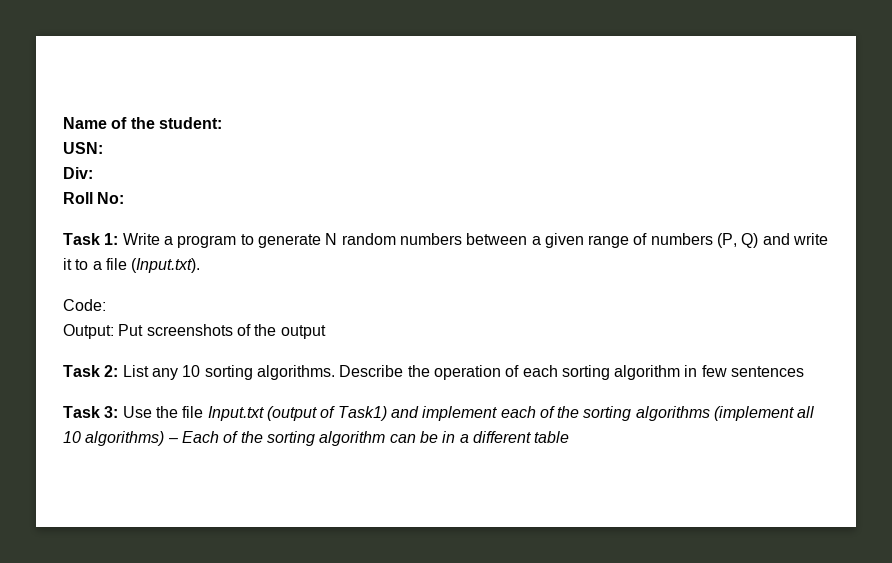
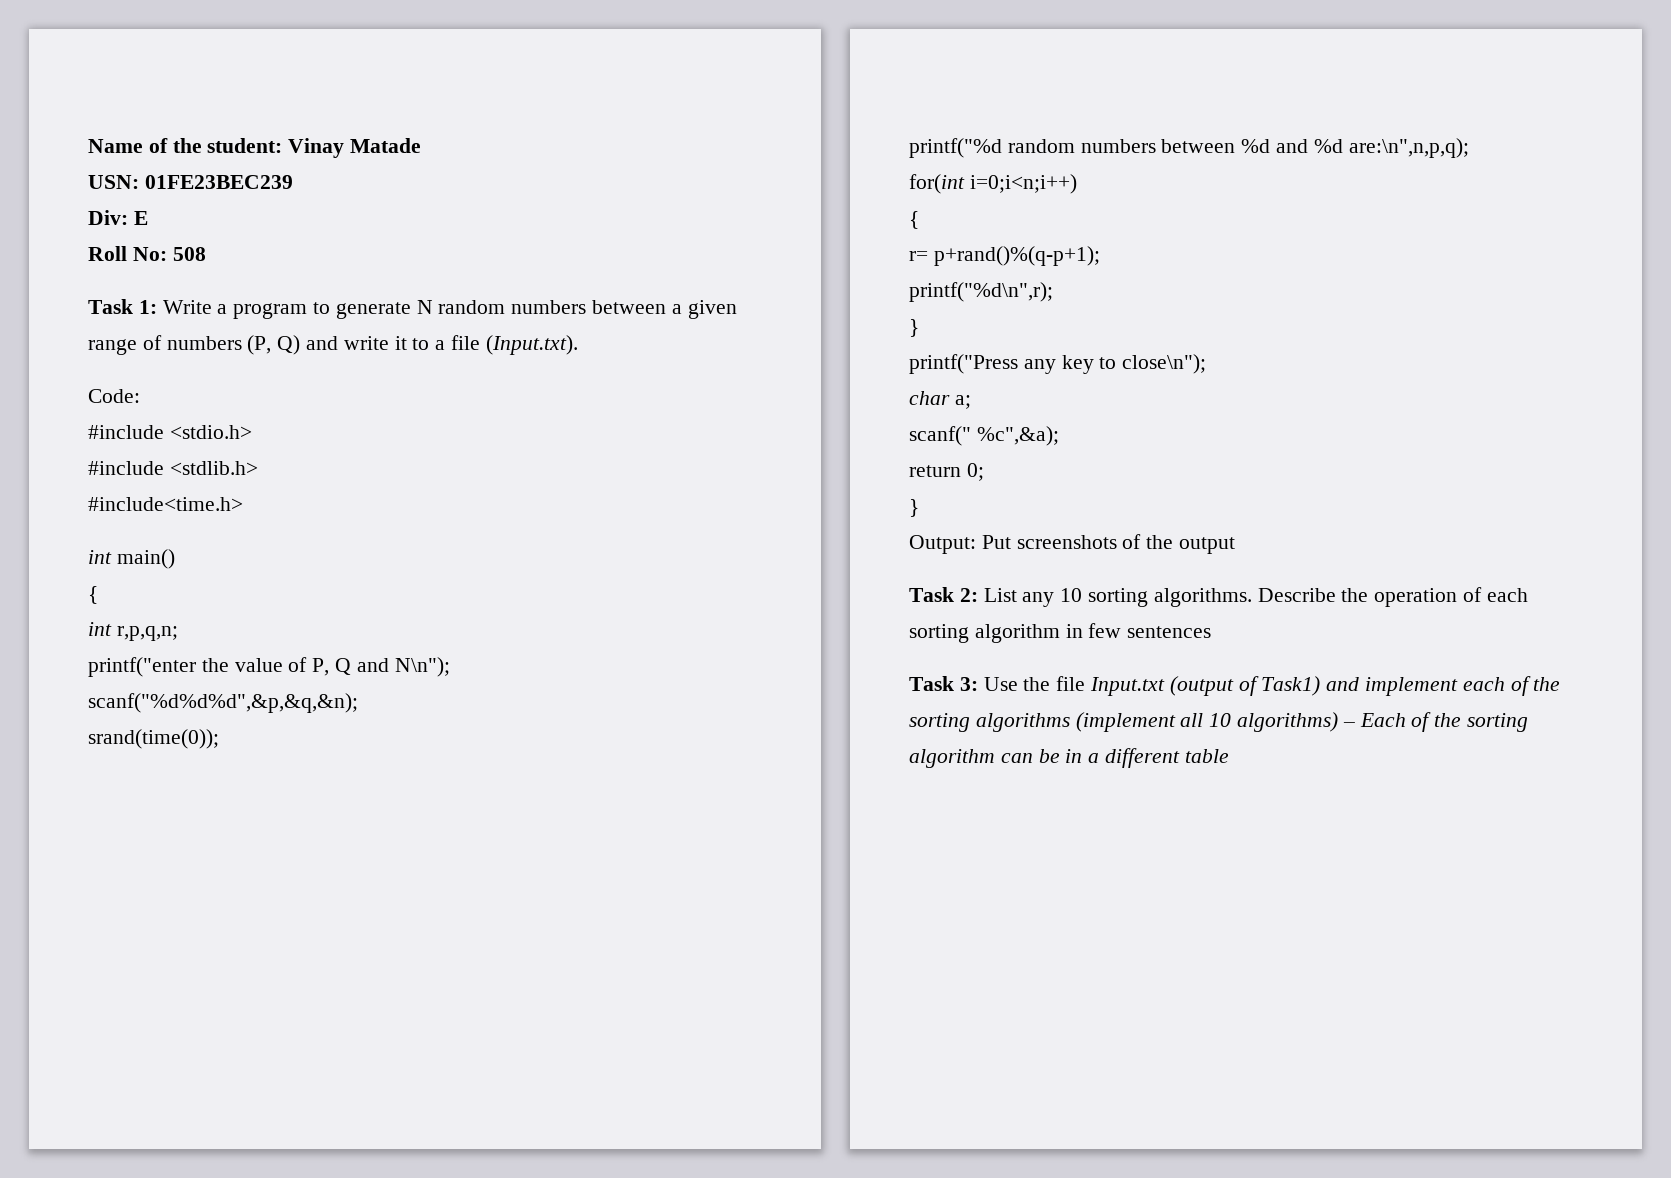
(222, 123) none -> [288,138,422,158] Vinay Matade
(103, 148) none -> [144,175,293,189] 01FE23BEC239
(93, 173) none -> [133,211,148,225] E
(125, 198) none -> [172,247,206,261] 508
(106, 305) none -> [88,425,252,439] [88,461,258,475] [88,497,243,511] [88,549,175,569] [88,586,98,604] [88,622,178,641] [88,657,450,677] [88,693,358,713] [88,729,219,749] [909,138,1469,158] [909,174,1077,194] [909,211,919,229] [909,246,1100,266] [909,282,1053,302] [909,319,919,337] [909,354,1207,374] [909,391,971,409] [909,426,1059,446] [909,463,984,481] [909,499,919,517] // #include <stdio.h> // #include <stdlib.h> // #include<time.h> // int main() // { // int r,p,q,n; // printf("enter the value of P, Q and N\n"); // scanf("%d%d%d",&p,&q,&n); // srand(time(0)); // printf("%d random numbers between %d and %d are:\n",n,p,q); // for(int i=0;i<n;i++) // { // r= p+rand()%(q-p+1); // printf("%d\n",r); // } // printf("Press any key to close\n"); // char a; // scanf(" %c",&a); // return 0; // }

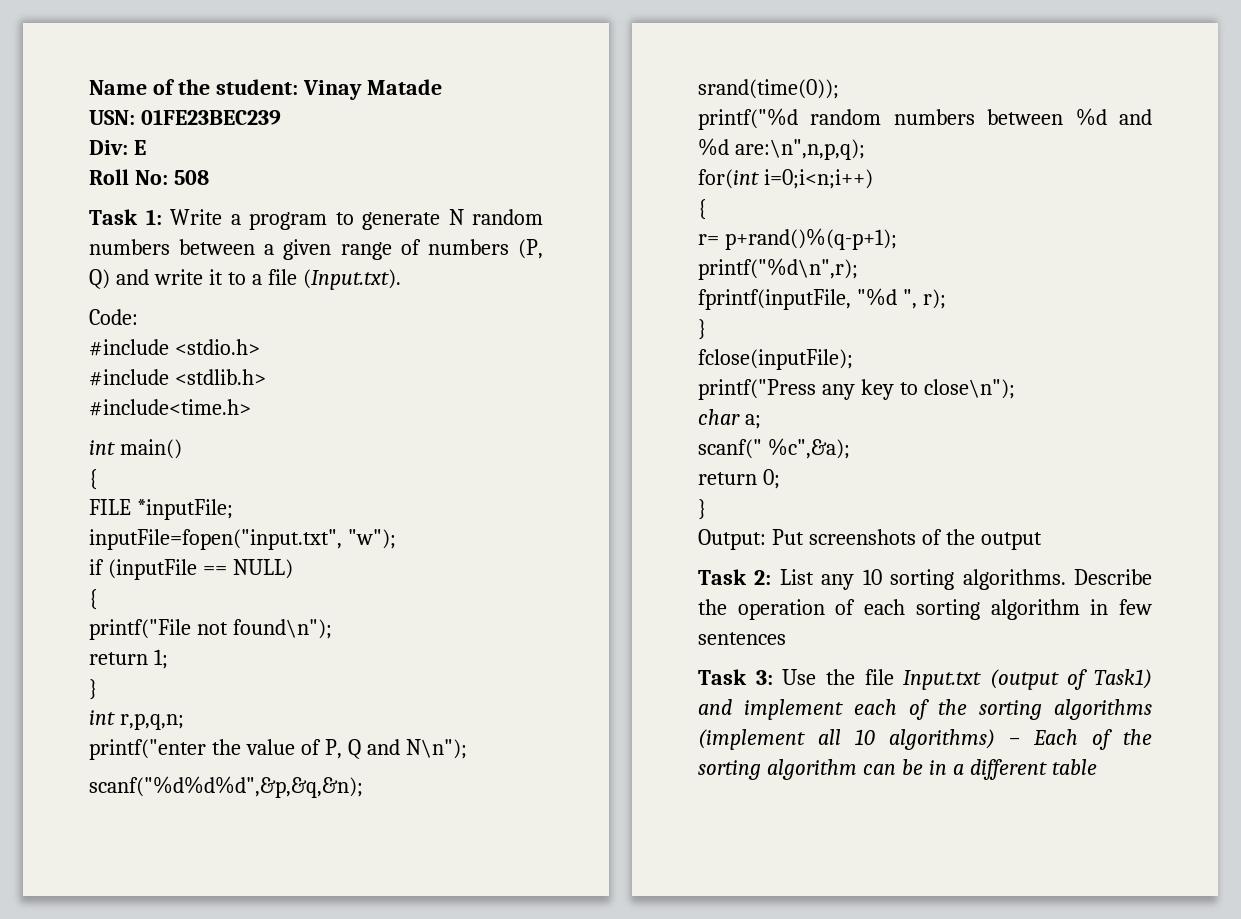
(98, 595) none -> [89,499,233,520] [89,529,396,550] [89,559,293,580] [89,589,98,610] [89,619,332,640] [89,649,168,669] [89,679,98,700] // FILE *inputFile; // inputFile=fopen("input.txt", "w"); // if (inputFile == NULL) // { // printf("File not found\n"); // return 1; // }
[909,319,919,337] // } -> [698,288,946,310] [698,319,707,340] [698,349,853,370] // fprintf(inputFile, "%d ", r); // } // fclose(inputFile);

